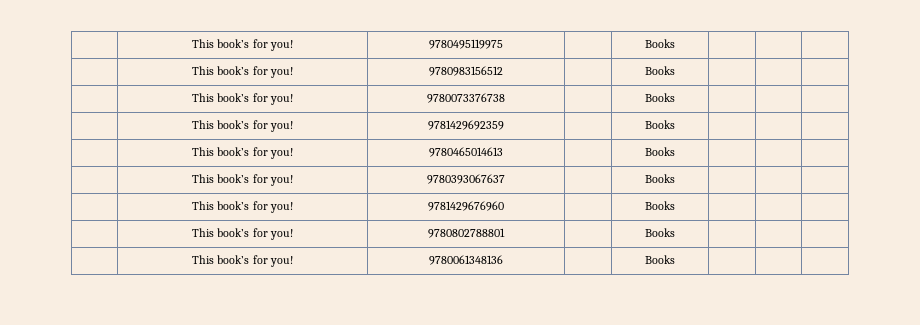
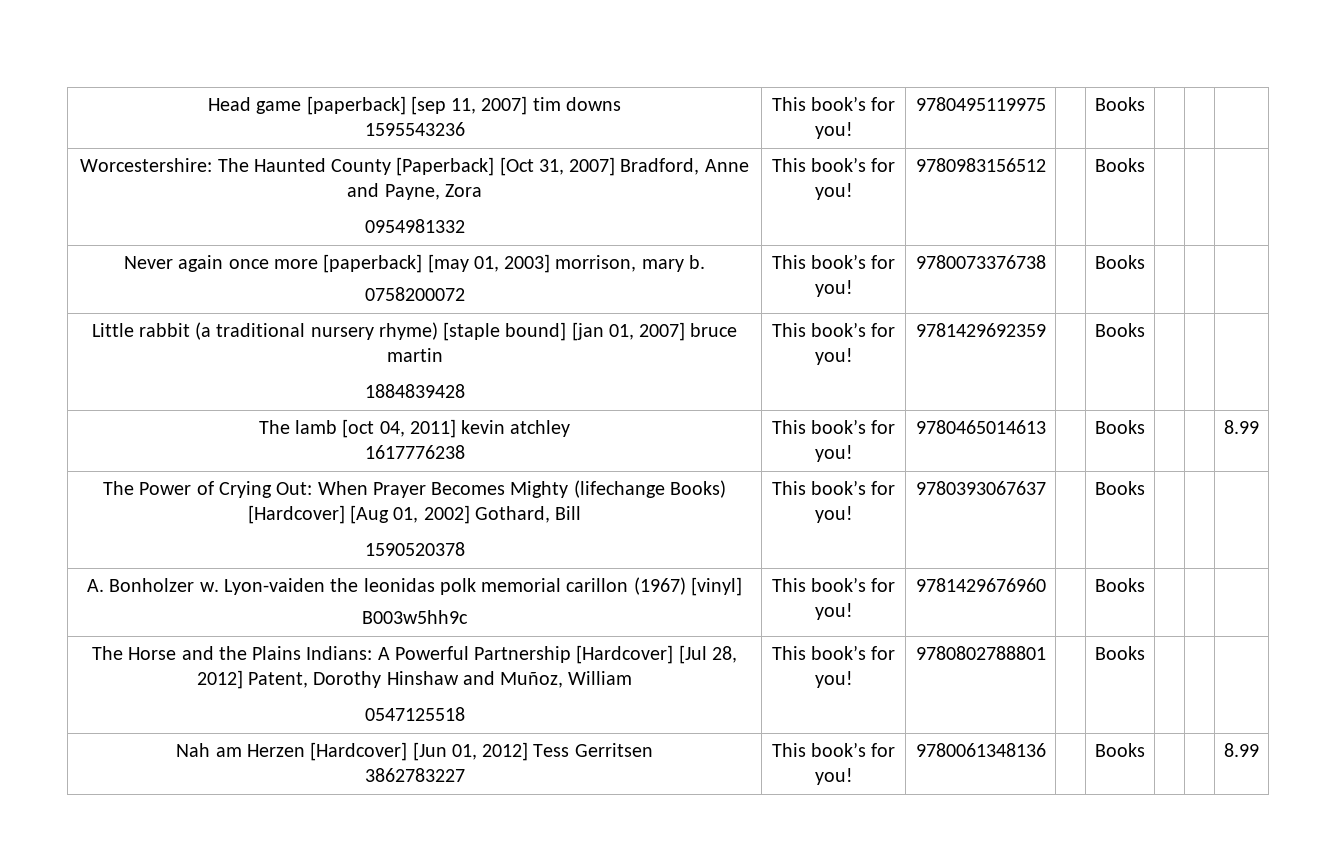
(192, 43) none -> [208,96,621,115] [364,122,465,136] Head game [paperback] [sep 11, 2007] tim downs // 1595543236
(675, 43) none -> [80,157,749,176] [347,183,482,200] [364,219,465,233] Worcestershire: The Haunted County [Paperback] [Oct 31, 2007] Bradford, Anne and Payne, Zora // 0954981332
(675, 70) none -> [124,254,705,273] [364,287,465,301] Never again once more [paperback] [may 01, 2003] morrison, mary b. // 0758200072
(675, 97) none -> [91,322,738,341] [386,348,443,362] [364,384,465,398] Little rabbit (a traditional nursery rhyme) [staple bound] [jan 01, 2007] bruce martin // 1884839428
(675, 124) none -> [258,419,571,438] [364,445,465,459] The lamb [oct 04, 2011] kevin atchley // 1617776238
(675, 151) // -> [1224,420,1259,434] [103,480,726,498] [247,505,582,524] [364,542,465,556] 8.99 // The Power of Crying Out: When Prayer Becomes Mighty (lifechange Books) [Hardcover] [Aug 01, 2002] Gothard, Bill // 1590520378
(675, 178) none -> [87,577,742,596] [362,610,468,624] A. Bonholzer w. Lyon-vaiden the leonidas polk memorial carillon (1967) [vinyl] // B003w5hh9c
(675, 205) none -> [92,645,737,664] [196,670,633,689] [364,707,465,721] The Horse and the Plains Indians: A Powerful Partnership [Hardcover] [Jul 28, 2012] Patent, Dorothy Hinshaw and Muñoz, William // 0547125518
(675, 232) none -> [176,742,653,761] [364,768,465,782] Nah am Herzen [Hardcover] [Jun 01, 2012] Tess Gerritsen // 3862783227
(675, 259) none -> [1224,743,1259,757] 8.99

